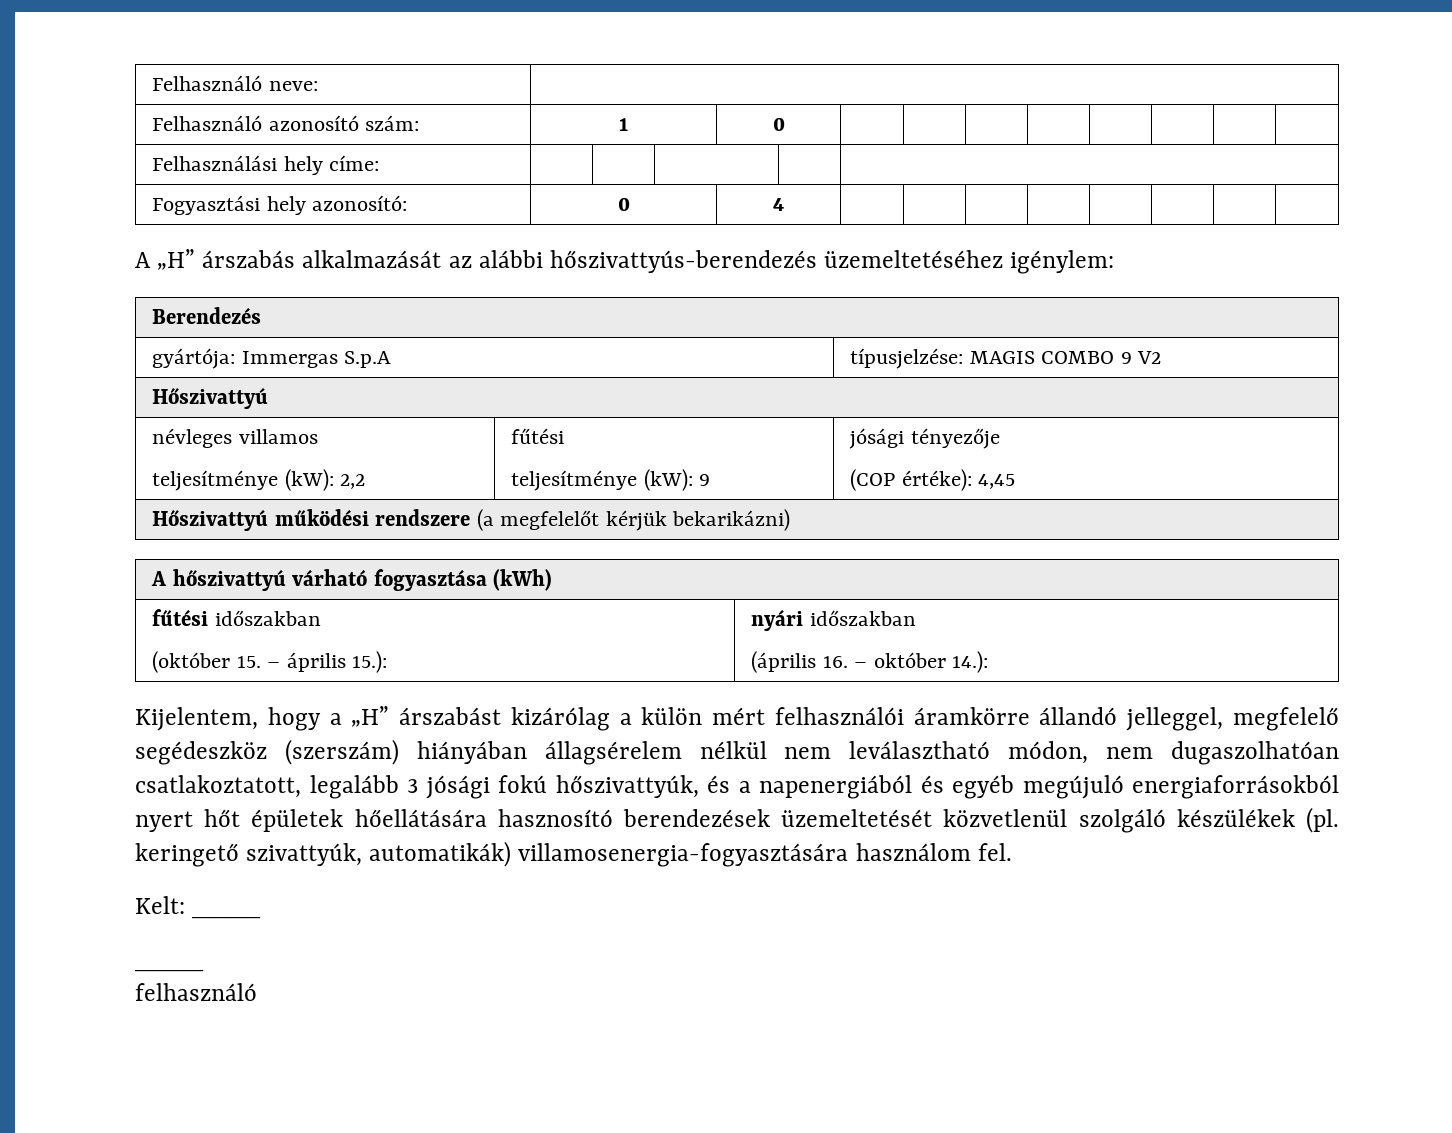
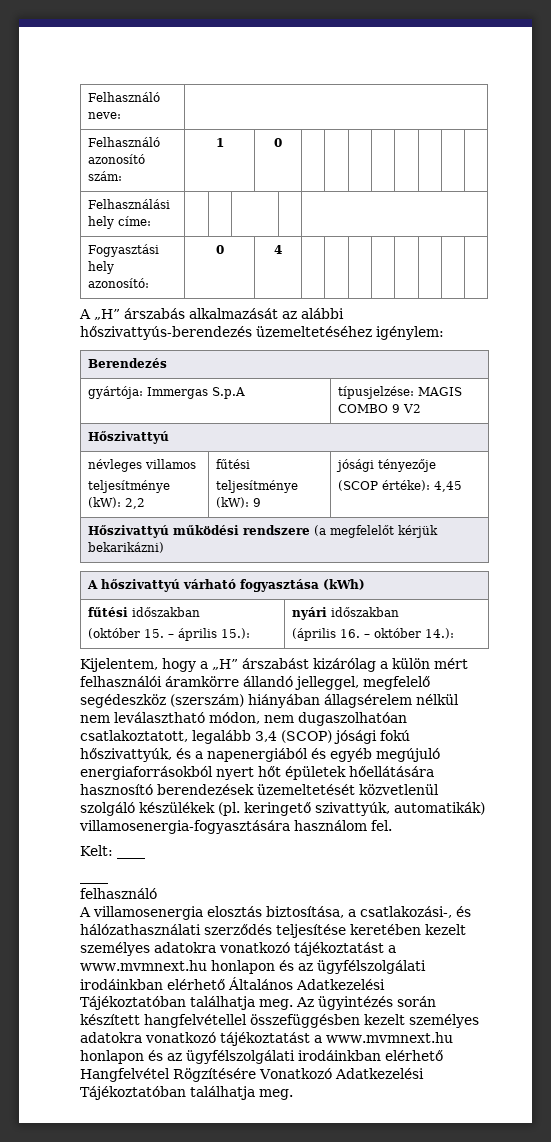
[850,469,896,491] (COP -> [338,480,379,491] (SCOP
[407,779,418,793] 3 -> [255,730,332,743] 3,4 (SCOP)
(257, 992) none -> [79,906,471,920] [80,924,466,938] [80,942,396,956] [80,960,426,974] [80,977,385,990] [80,996,436,1010] [80,1014,479,1028] [80,1032,453,1046] [80,1050,443,1064] [80,1068,424,1082] [80,1086,293,1100] // A villamosenergia elosztás biztosítása, a csatlakozási-, és hálózathasználati szerződés teljesítése keretében kezelt személyes adatokra vonatkozó tájékoztatást a www.mvmnext.hu honlapon és az ügyfélszolgálati irodáinkban elérhető Általános Adatkezelési Tájékoztatóban találhatja meg. Az ügyintézés során készített hangfelvétellel összefüggésben kezelt személyes adatokra vonatkozó tájékoztatást a www.mvmnext.hu honlapon és az ügyfélszolgálati irodáinkban elérhető Hangfelvétel Rögzítésére Vonatkozó Adatkezelési Tájékoztatóban találhatja meg.

